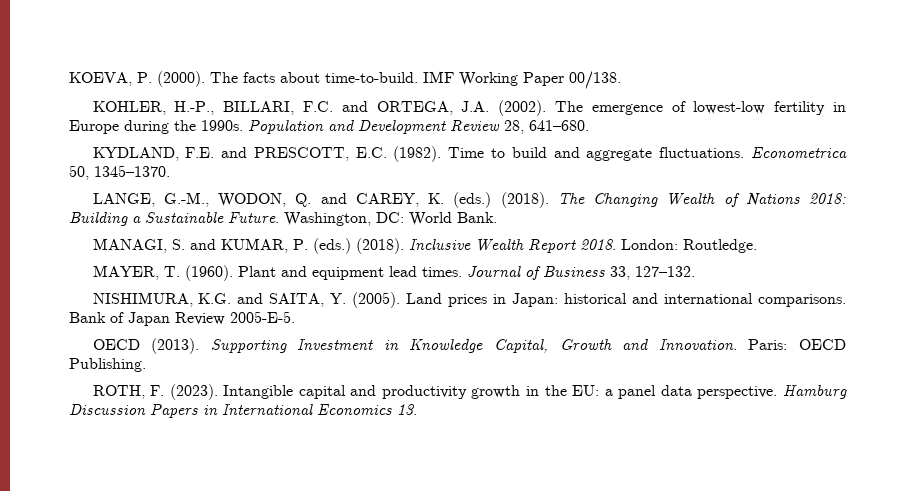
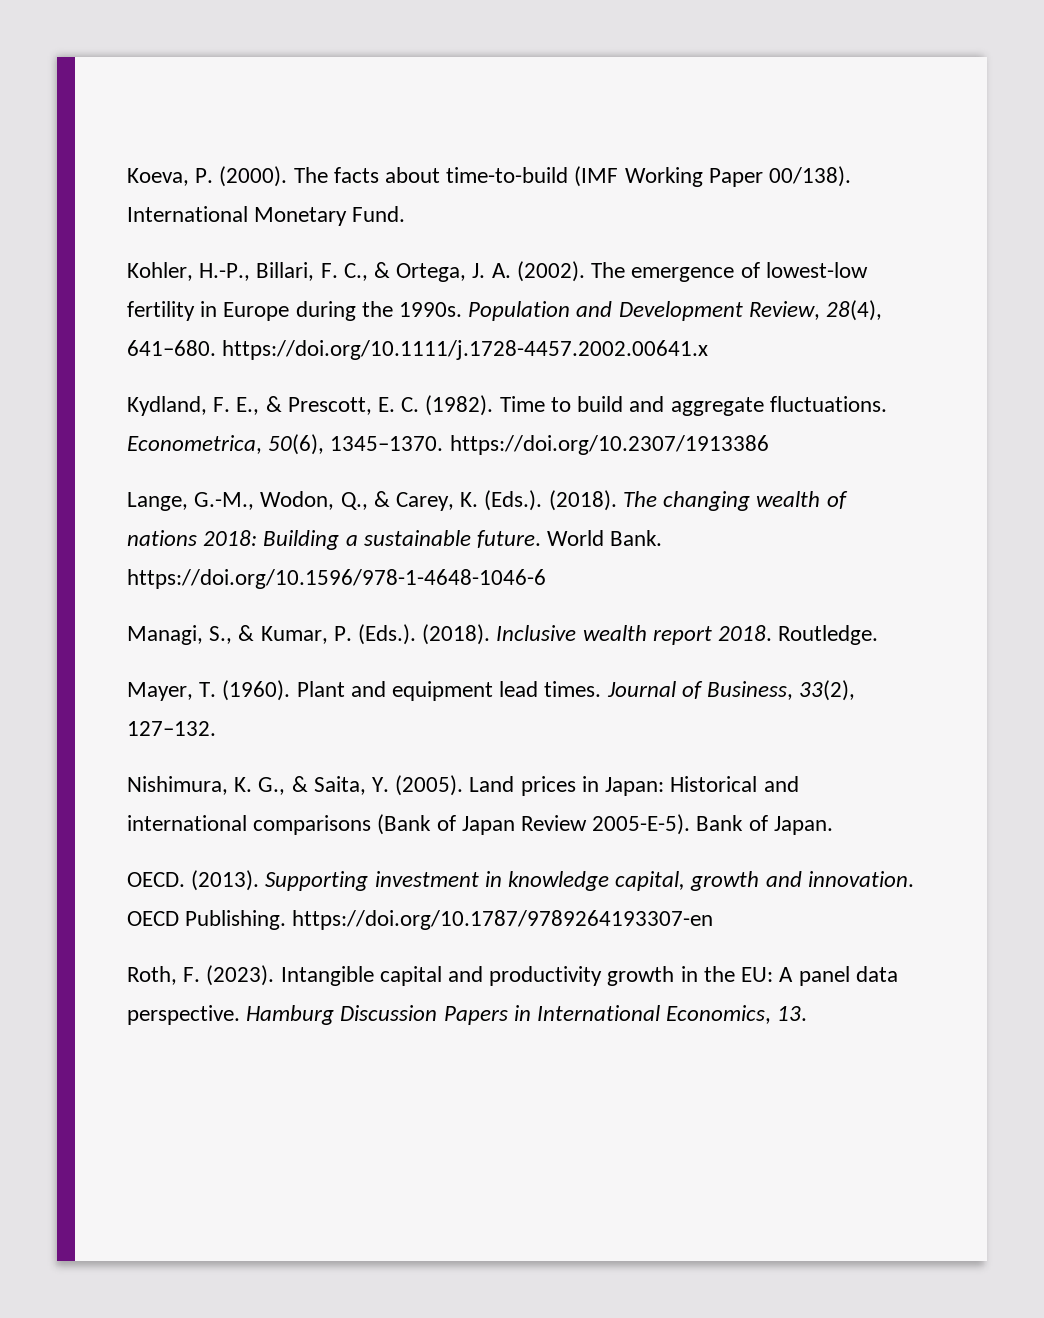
[69,72,132,86] KOEVA, -> [127,168,189,186] Koeva,
[325,71,621,89] [92,101,490,115] time-to-build. IMF Working Paper 00/138. // KOHLER, H.-P., BILLARI, F.C. and ORTEGA, J.A. -> [446,166,852,187] [127,206,406,226] [127,262,511,282] time-to-build (IMF Working Paper 00/138). International Monetary Fund. // Kohler, H.-P., Billari, F. C., & Ortega, J. A.
[450,120,524,134] Review 28, -> [748,300,883,321] Review, 28(4),
[92,147,387,161] // KYDLAND, F.E. and PRESCOTT, E.C. -> [222,340,709,360] [127,396,420,416] https://doi.org/10.1111/j.1728-4457.2002.00641.x // Kydland, F. E., & Prescott, E. C.
[750,147,847,158] [69,165,89,180] Econometrica 50, -> [127,434,325,455] Econometrica, 50(6),
[92,192,846,208] [69,212,497,226] [92,238,678,254] // LANGE, G.-M., WODON, Q. and CAREY, K. (eds.) (2018). The Changing Wealth of Nations 2018: Building a Sustainable Future. Washington, DC: World Bank. // MANAGI, S. and KUMAR, P. (eds.) (2018). Inclusive Wealth Report 2018. London: -> [449,435,769,455] [127,490,848,511] [127,530,663,550] [127,569,546,589] [127,624,773,645] https://doi.org/10.2307/1913386 // Lange, G.-M., Wodon, Q., & Carey, K. (Eds.). (2018). The changing wealth of nations 2018: Building a sustainable future. World Bank. https://doi.org/10.1596/978-1-4648-1046-6 // Managi, S., & Kumar, P. (Eds.). (2018). Inclusive wealth report 2018.
[92,265,159,280] MAYER, -> [127,682,193,701] Mayer,
[542,266,630,280] Business 33, -> [707,680,856,701] Business, 33(2),
[92,292,325,307] NISHIMURA, K.G. and SAITA, -> [127,776,366,795] Nishimura, K. G., & Saita,
[564,293,628,304] historical -> [670,776,758,792] Historical
[758,294,847,307] [69,312,106,323] comparisons. Bank -> [253,814,432,835] comparisons (Bank
[230,311,295,323] [92,338,788,354] 2005-E-5. // OECD (2013). Supporting Investment in Knowledge Capital, Growth and Innovation. Paris: -> [592,814,833,835] [127,870,914,891] 2005-E-5). Bank of Japan. // OECD. (2013). Supporting investment in knowledge capital, growth and innovation.
[92,385,145,399] // ROTH, -> [292,910,714,930] [127,966,177,985] https://doi.org/10.1787/9789264193307-en // Roth,
[604,389,613,396] a -> [779,967,794,982] A
[317,404,392,415] Economics -> [666,1005,772,1024] Economics,

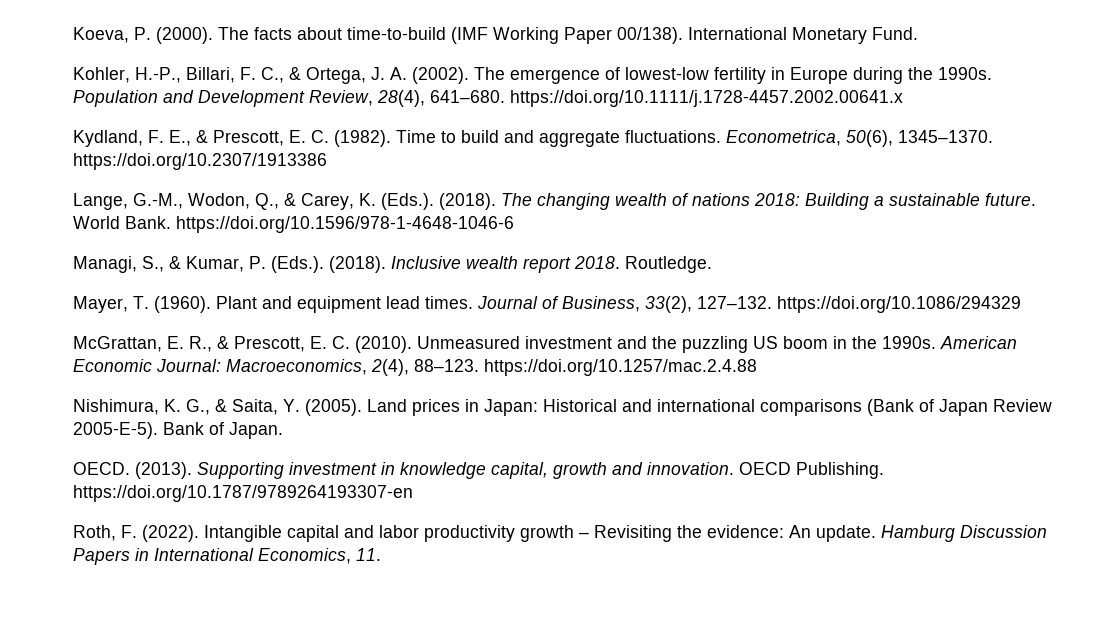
(216, 728) none -> [777,296,1021,313] [73,336,1017,353] [73,359,757,376] https://doi.org/10.1086/294329 // McGrattan, E. R., & Prescott, E. C. (2010). Unmeasured investment and the puzzling US boom in the 1990s. American Economic Journal: Macroeconomics, 2(4), 88–123. https://doi.org/10.1257/mac.2.4.88
[206,965,275,986] (2023). -> [142,525,199,542] (2022).
(484, 974) none -> [379,525,419,538] labor
[680,966,898,986] [127,1005,240,1025] in the EU: A panel data perspective. -> [579,525,876,542] – Revisiting the evidence: An update.
[777,1006,808,1021] 13. -> [356,548,381,561] 11.

